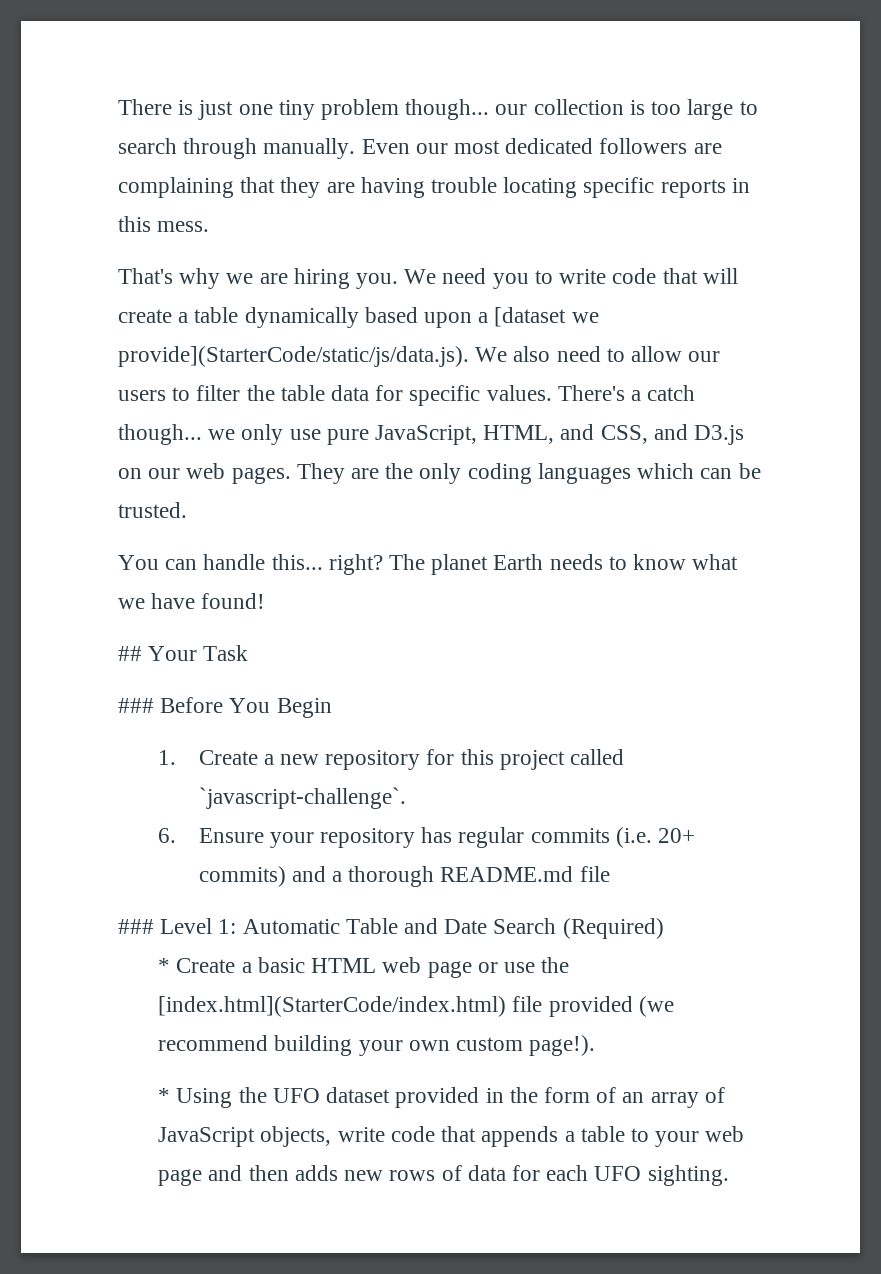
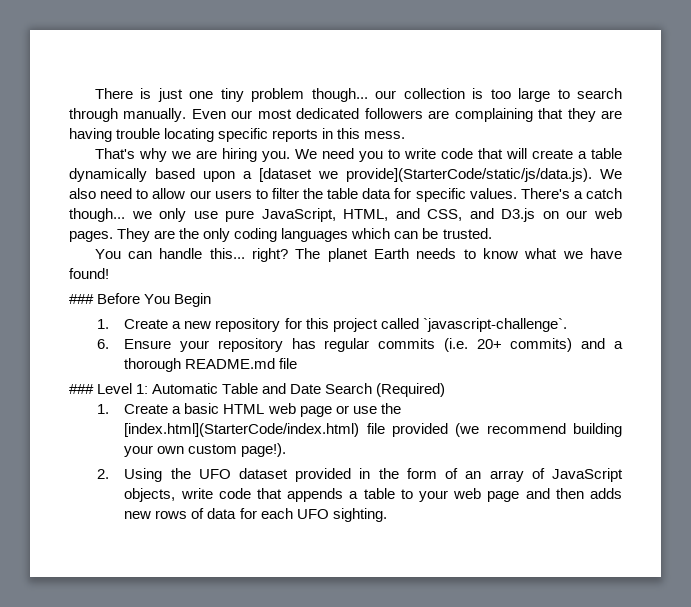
[118,645,249,661] // ## Your Task -> (109, 273) none
[158,958,171,973] * -> [96,404,109,414] 1.
[158,1088,171,1103] * -> [96,469,109,479] 2.

